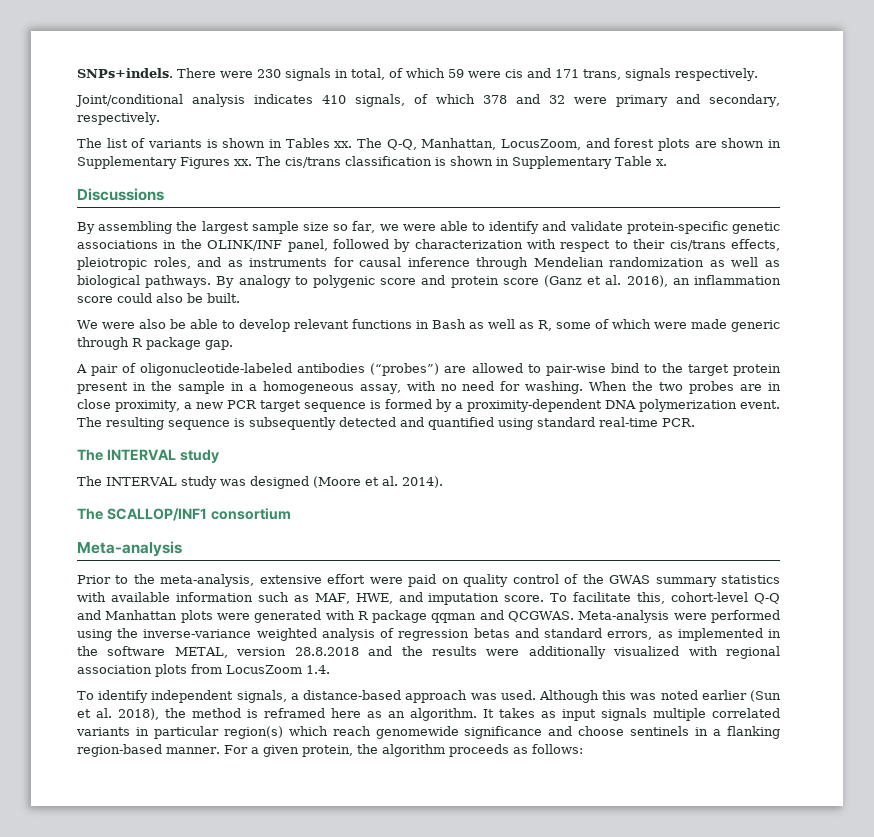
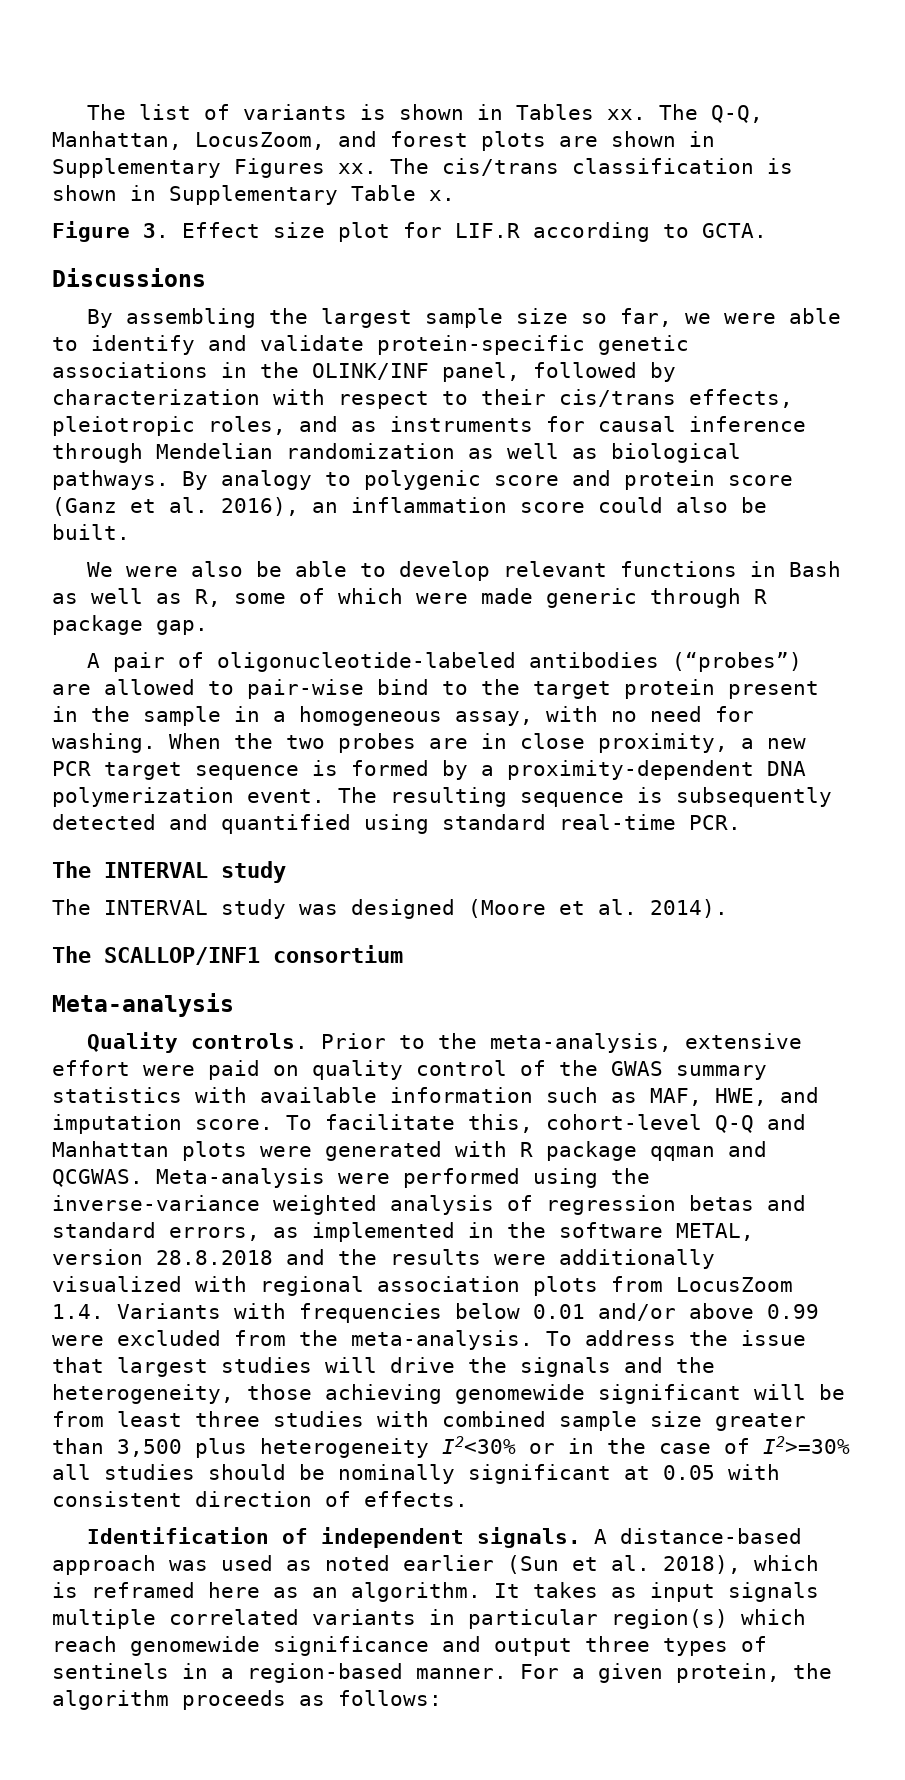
[77,68,758,81] [75,94,781,107] [77,112,160,125] SNPs+indels. There were 230 signals in total, of which 59 were cis and 171 trans, signals respectively. // Joint/conditional analysis indicates 410 signals, of which 378 and 32 were primary and secondary, respectively. // -> (87, 112) none
(667, 162) none -> [52,221,767,242] // Figure 3. Effect size plot for LIF.R according to GCTA.
(182, 549) none -> [87,1032,309,1053] Quality controls.
[77,690,657,703] // To identify independent signals, a distance-based approach was used. Although this was -> [117,1303,819,1323] [52,1330,806,1350] [52,1357,715,1377] [52,1384,845,1404] [52,1411,806,1431] [52,1436,850,1458] [52,1464,780,1484] [52,1491,468,1507] [87,1527,803,1548] [52,1555,312,1575] Variants with frequencies below 0.01 and/or above 0.99 were excluded from the meta-analysis. To address the issue that largest studies will drive the signals and the heterogeneity, those achieving genomewide significant will be from least three studies with combined sample size greater than 3,500 plus heterogeneity I2<30% or in the case of I2>=30% all studies should be nominally significant at 0.05 with consistent direction of effects. // Identification of independent signals. A distance-based approach was used as
[165,708,241,718] the method -> [754,1555,819,1571] which
[578,726,625,736] choose -> [494,1636,767,1656] output three types of
[726,726,780,739] flanking -> (234, 1673) none

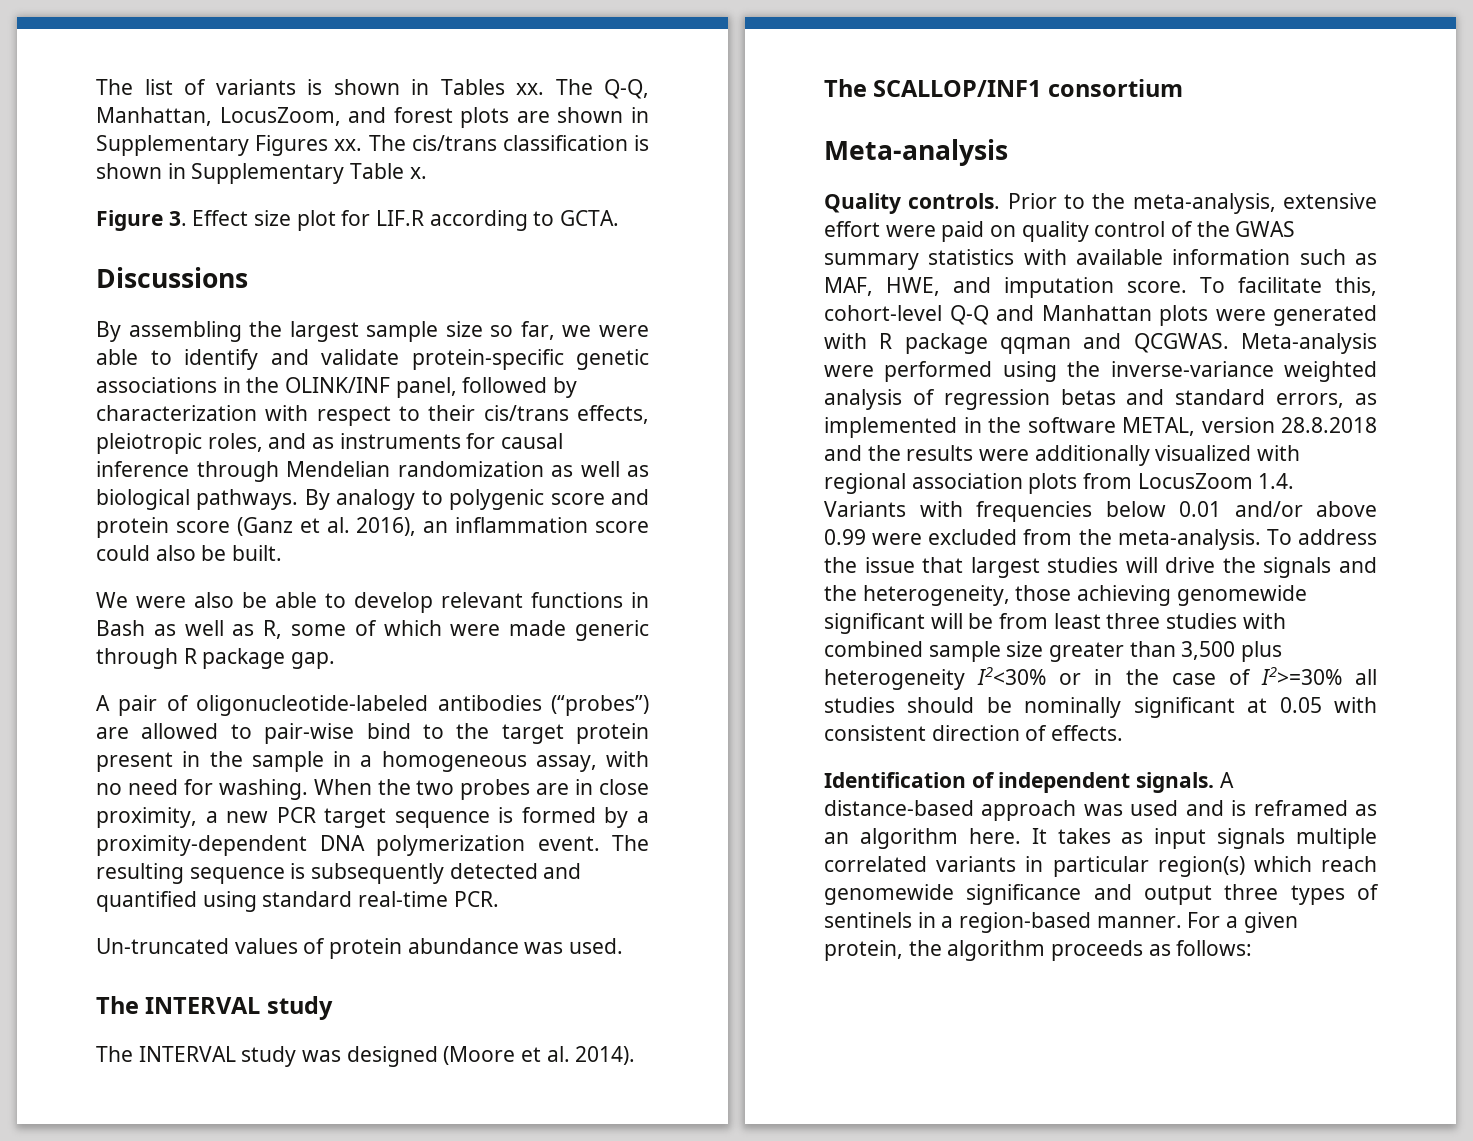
(741, 822) none -> [96,938,624,959] // Un-truncated values of protein abundance was used.
[286,1555,819,1574] as noted earlier (Sun et al. 2018), which -> [1185,800,1224,816] and
[208,1582,260,1598] here -> (1348, 808) none
[351,1582,481,1602] algorithm. -> [859,828,1021,849] algorithm here.

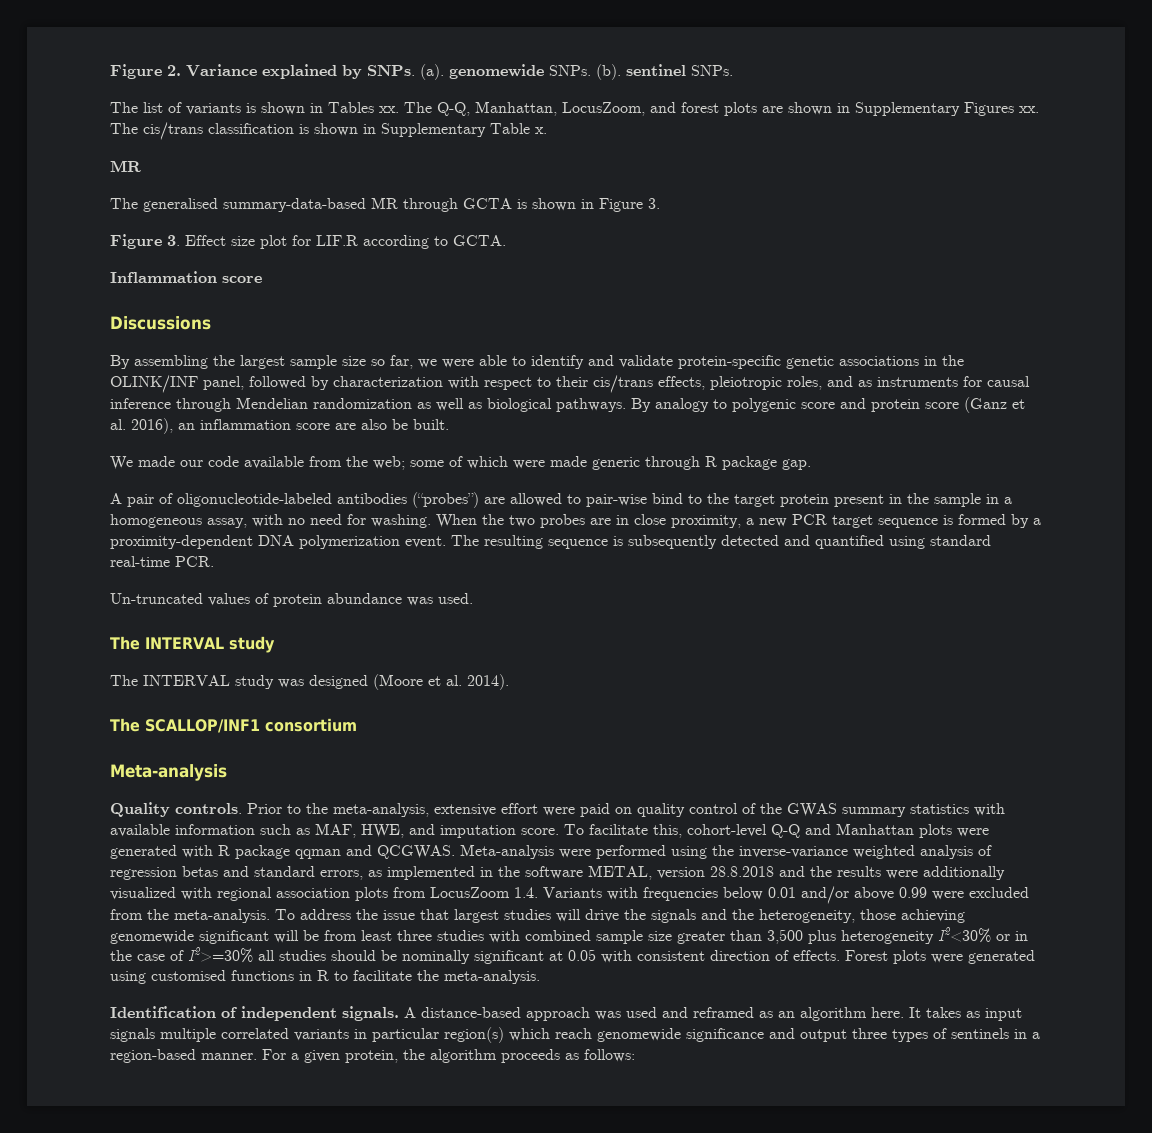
(96, 87) none -> [110,64,733,80] Figure 2. Variance explained by SNPs. (a). genomewide SNPs. (b). sentinel SNPs. //
(427, 173) none -> [110,160,141,172] [110,197,660,212] // MR // The generalised summary-data-based MR through GCTA is shown in Figure 3.
(620, 218) none -> [110,271,262,283] // Inflammation score
[96,545,150,561] could -> [335,423,356,430] are
[136,592,649,613] [96,620,283,639] were also be able to develop relevant functions in Bash as well as R, -> [138,456,405,470] made our code available from the web;
(1124, 733) none -> [845,950,1035,964] [110,970,540,984] Forest plots were generated using customised functions in R to facilitate the meta-analysis.
[1231,800,1247,816] is -> (688, 1012) none

